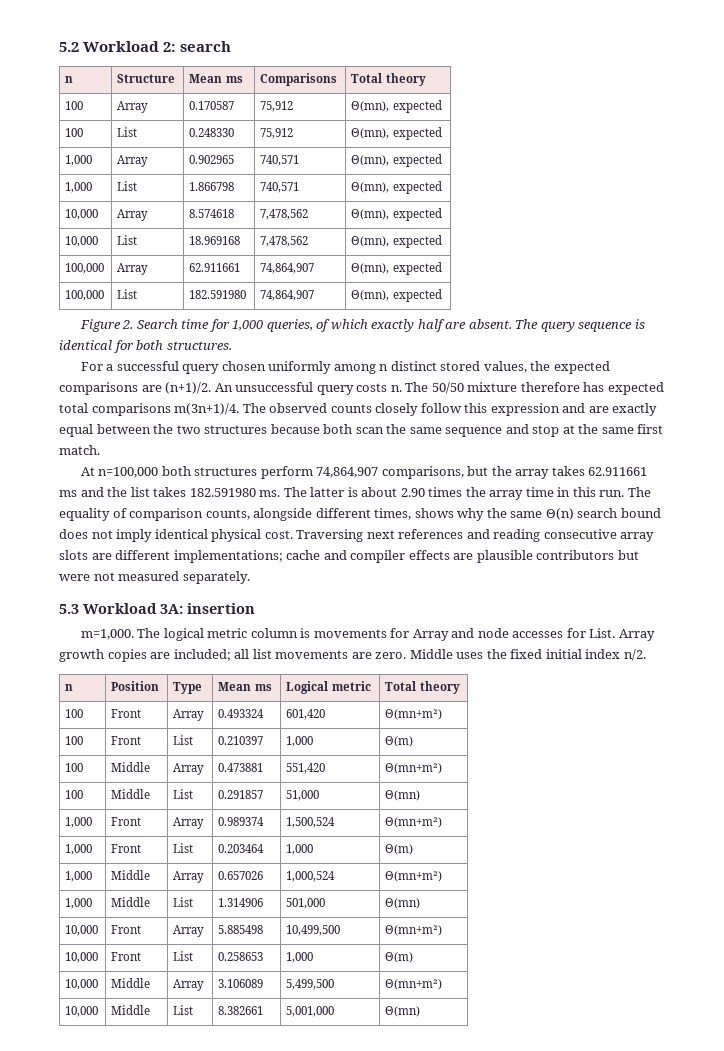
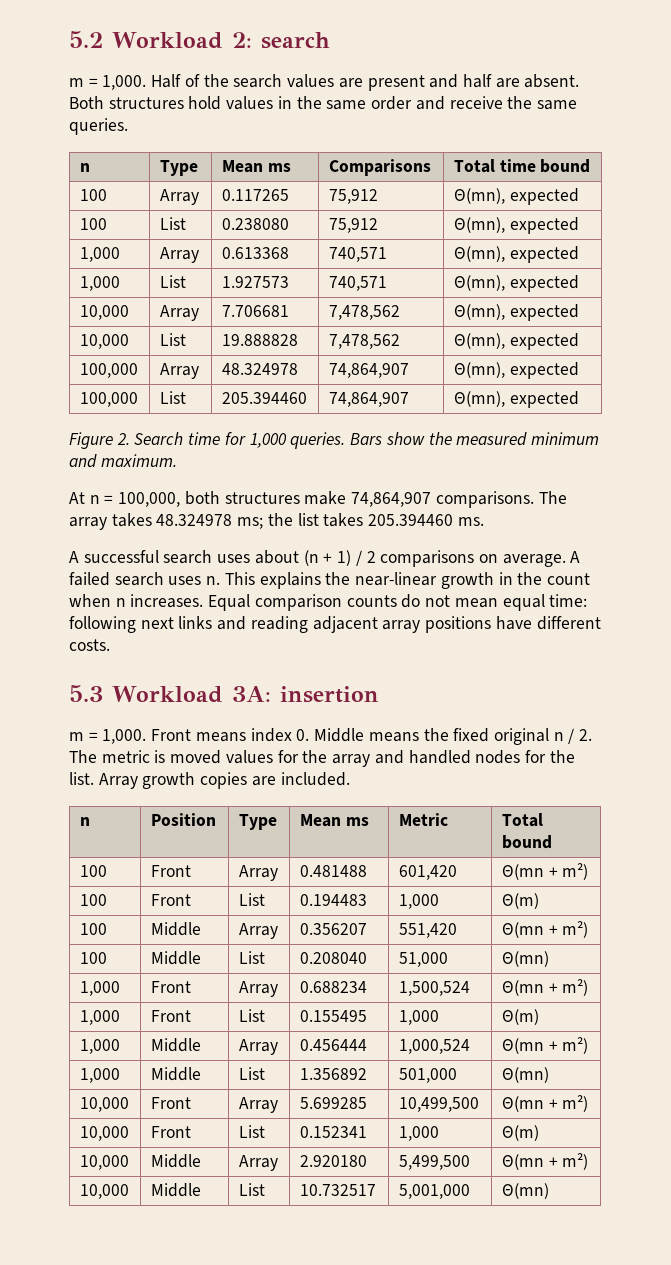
[65,76,74,83] [117,74,176,83] // n | Structure -> [69,74,580,91] [69,96,577,110] [69,118,128,135] [79,163,90,172] [159,160,198,176] // m = 1,000. Half of the search values are present and half are absent. Both structures hold values in the same order and receive the same queries. // n | Type
[385,73,426,86] theory -> [499,159,591,173] time bound
[189,101,235,110] 0.170587 -> [221,189,289,201] 0.117265
[189,128,235,137] 0.248330 -> [221,218,289,230] 0.238080
[189,155,235,164] 0.902965 -> [221,247,289,259] 0.613368
[189,182,235,191] 1.866798 -> [221,276,289,288] 1.927573
[189,209,235,218] 8.574618 -> [221,305,289,317] 7.706681
[189,236,241,245] 18.969168 -> [221,334,298,346] 19.888828
[189,263,241,272] 62.911661 -> [221,363,298,375] 48.324978
[189,290,247,299] 182.591980 -> [221,392,307,404] 205.394460
[266,319,645,332] [59,340,232,353] [80,361,610,374] [59,382,664,395] [59,403,658,416] [59,424,664,437] [59,445,100,455] [80,466,648,479] [59,487,104,497] queries, of which exactly half are absent. The query sequence is identical for both structures. // For a successful query chosen uniformly among n distinct stored values, the expected comparisons are (n+1)/2. An unsuccessful query costs n. The 50/50 mixture therefore has expected total comparisons m(3n+1)/4. The observed counts closely follow this expression and are exactly equal between the two structures because both scan the same sequence and stop at the same first match. // At n=100,000 both structures perform 74,864,907 comparisons, but the array takes 62.911661 ms and -> [290,432,599,449] [69,454,177,468] [69,491,567,508] [69,513,264,530] queries. Bars show the measured minimum and maximum. // At n = 100,000, both structures make 74,864,907 comparisons. The array takes 48.324978 ms;
[189,488,256,497] 182.591980 -> [368,514,454,526] 205.394460
[283,487,651,500] [59,508,661,521] [59,529,655,542] [59,550,639,563] [59,571,250,584] [59,603,255,614] [80,628,655,641] [59,649,646,662] The latter is about 2.90 times the array time in this run. The equality of comparison counts, alongside different times, shows why the same Θ(n) search bound does not imply identical physical cost. Traversing next references and reading consecutive array slots are different implementations; cache and compiler effects are plausible contributors but were not measured separately. // 5.3 Workload 3A: insertion // m=1,000. The logical metric column is movements for Array and node accesses for List. Array growth copies are included; all list movements are zero. Middle uses the fixed initial index n/2. -> [69,550,581,567] [69,572,590,589] [69,594,588,611] [69,616,601,633] [69,639,110,651] [69,685,379,703] [69,728,593,745] [69,750,575,767] [69,772,350,789] // A successful search uses about (n + 1) / 2 comparisons on average. A failed search uses n. This explains the near-linear growth in the count when n increases. Equal comparison counts do not mean equal time: following next links and reading adjacent array positions have different costs. // 5.3 Workload 3A: insertion // m = 1,000. Front means index 0. Middle means the fixed original n / 2. The metric is moved values for the array and handled nodes for the list. Array growth copies are included.
[286,681,371,694] [385,681,460,694] Logical metric | Total theory -> [398,813,448,826] [501,813,543,827] [501,835,552,849] Metric | Total bound
[218,709,265,718] 0.493324 -> [299,865,367,877] 0.481488
[385,709,443,720] Θ(mn+m²) -> [501,863,589,880] Θ(mn + m²)
[218,736,264,745] 0.210397 -> [299,894,367,906] 0.194483
[218,763,264,772] 0.473881 -> [299,923,367,935] 0.356207
[385,763,443,774] Θ(mn+m²) -> [501,921,589,938] Θ(mn + m²)
[218,790,264,799] 0.291857 -> [299,952,367,964] 0.208040
[218,817,265,826] 0.989374 -> [299,981,367,993] 0.688234
[385,817,443,828] Θ(mn+m²) -> [501,979,589,996] Θ(mn + m²)
[218,844,265,853] 0.203464 -> [299,1010,367,1022] 0.155495
[218,871,264,880] 0.657026 -> [299,1039,367,1051] 0.456444
[385,871,443,882] Θ(mn+m²) -> [501,1037,589,1054] Θ(mn + m²)
[218,898,264,907] 1.314906 -> [299,1068,367,1080] 1.356892
[218,925,264,934] 5.885498 -> [299,1097,367,1109] 5.699285
[385,925,443,936] Θ(mn+m²) -> [501,1095,589,1112] Θ(mn + m²)
[218,952,264,961] 0.258653 -> [299,1126,367,1138] 0.152341
[218,979,264,988] 3.106089 -> [299,1155,367,1167] 2.920180
[385,979,443,990] Θ(mn+m²) -> [501,1153,589,1170] Θ(mn + m²)
[218,1006,264,1015] 8.382661 -> [299,1184,376,1196] 10.732517

